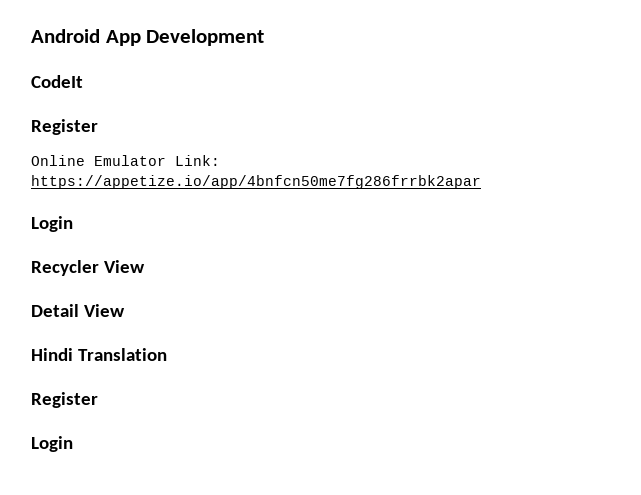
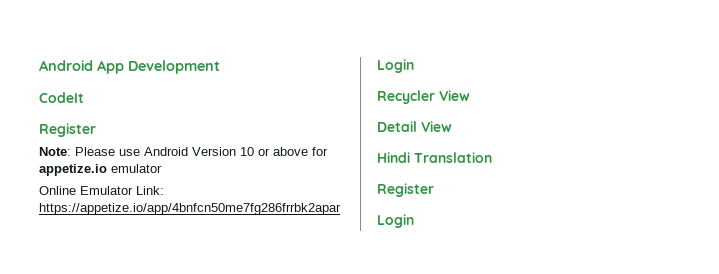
(98, 127) none -> [39,147,328,156] [39,164,162,176] // Note: Please use Android Version 10 or above for appetize.io emulator

